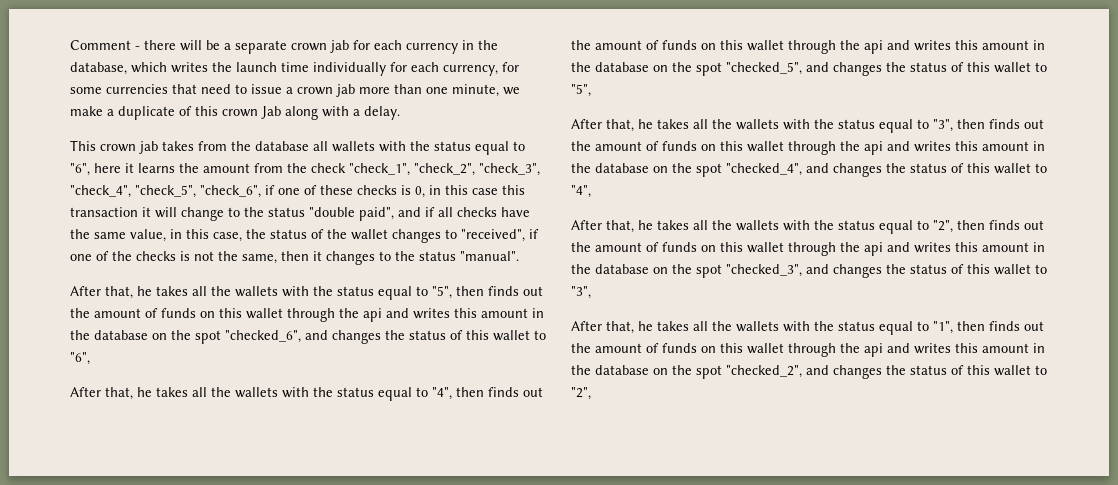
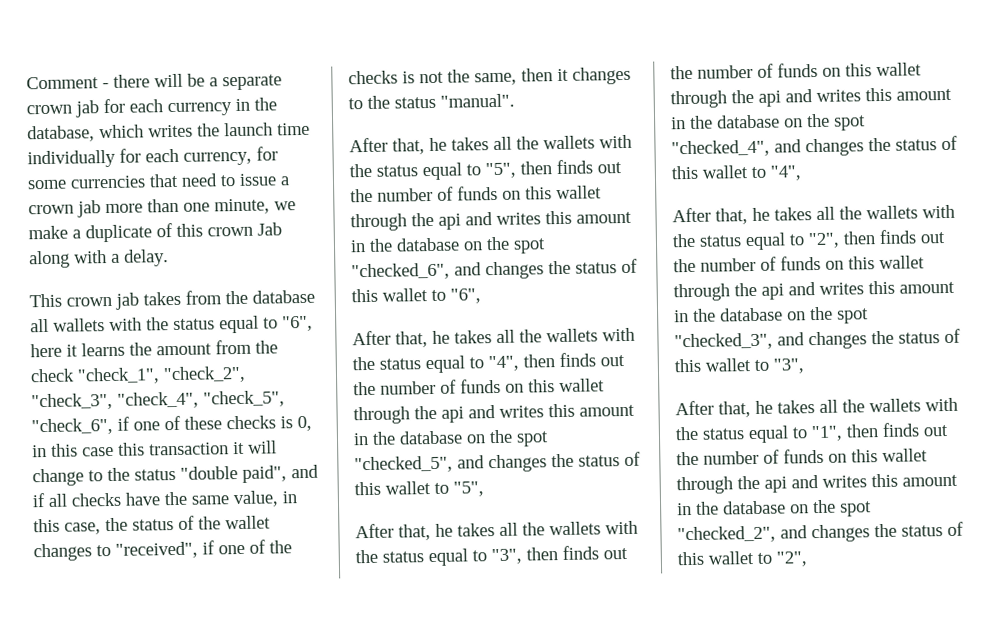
[94,308,141,318] amount -> [377,187,433,202] number
[595,40,642,50] amount -> [380,380,436,395] number
[595,141,642,151] amount -> [697,64,753,79] number
[595,242,642,252] amount -> [700,257,756,272] number
[595,343,642,353] amount -> [703,450,759,465] number

